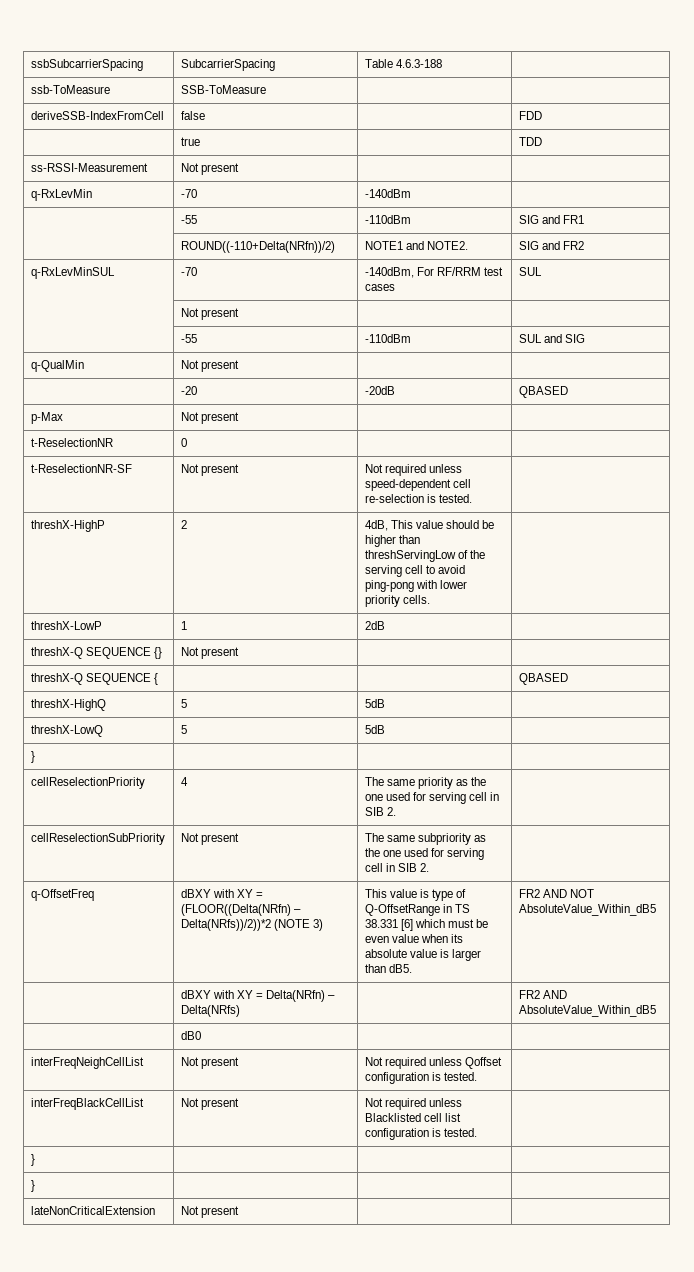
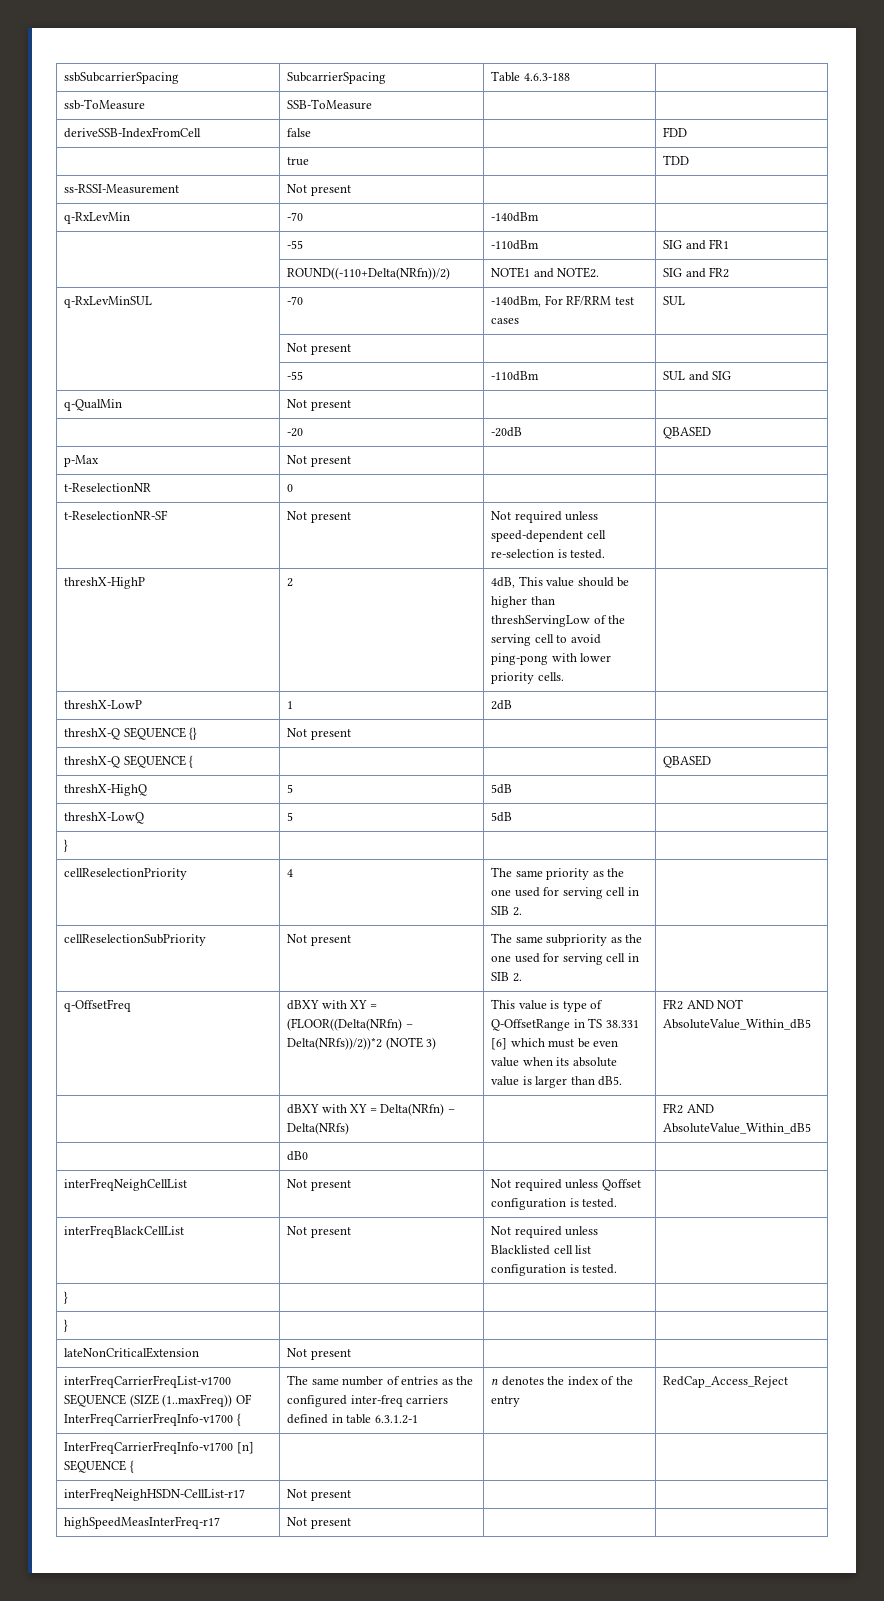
(240, 1212) none -> [64,1375,232,1388] [64,1394,252,1407] [64,1413,241,1426] [287,1375,474,1386] [287,1395,449,1407] [287,1414,418,1424] [491,1376,633,1386] [491,1396,521,1407] [663,1376,789,1388] [64,1441,254,1454] [64,1460,134,1473] [64,1488,246,1501] [287,1489,351,1501] [64,1516,221,1529] [287,1517,351,1529] // interFreqCarrierFreqList-v1700 SEQUENCE (SIZE (1..maxFreq)) OF InterFreqCarrierFreqInfo-v1700 { | The same number of entries as the configured inter-freq carriers defined in table 6.3.1.2-1 | n denotes the index of the entry | RedCap_Access_Reject // InterFreqCarrierFreqInfo-v1700 [n] SEQUENCE { | | | // interFreqNeighHSDN-CellList-r17 | Not present | | // highSpeedMeasInterFreq-r17 | Not present | |

